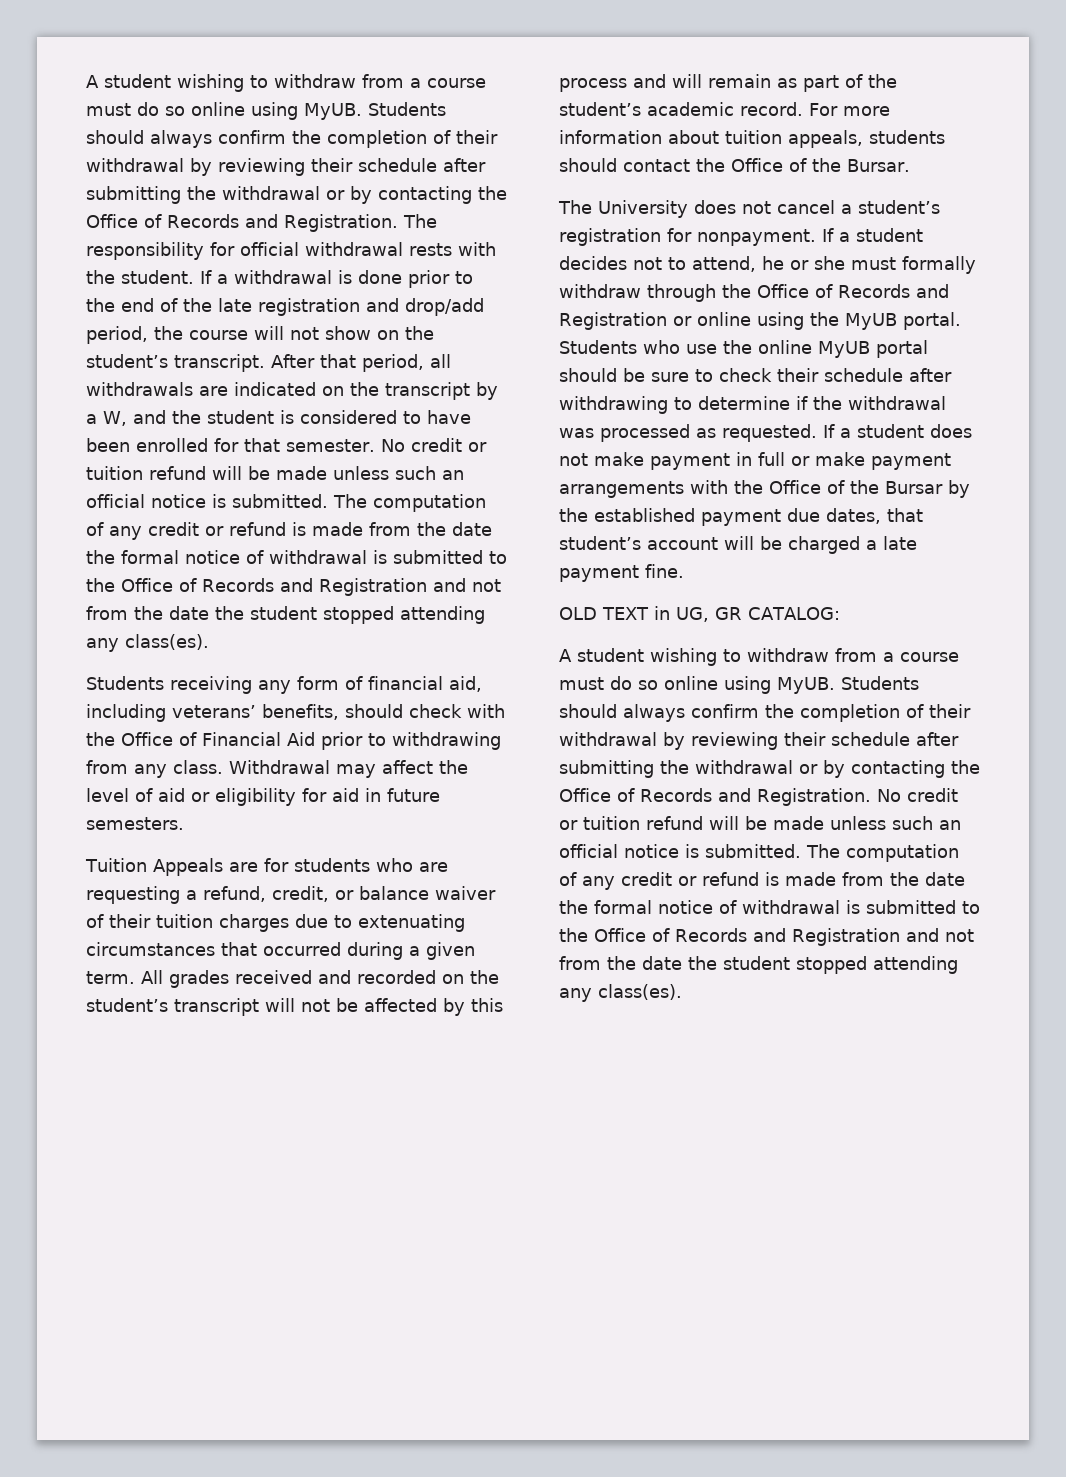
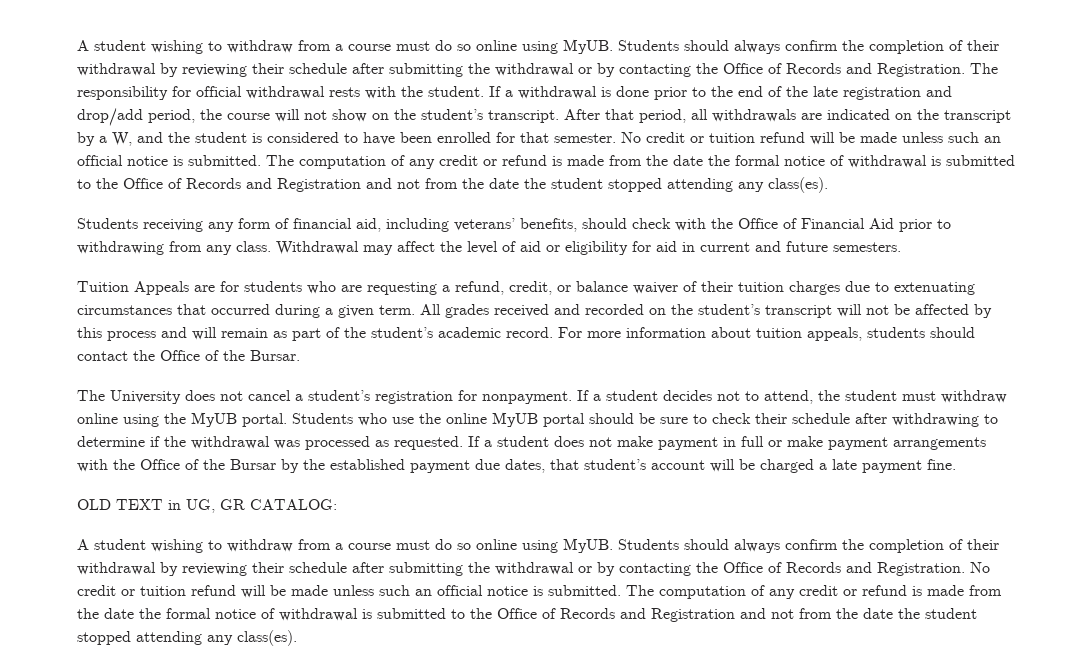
(381, 795) none -> [700,241,781,252] current and
[762,256,976,274] [559,284,949,302] [559,312,692,330] he or she must formally withdraw through the Office of Records and Registration or -> [818,390,1007,403] the student must withdraw

